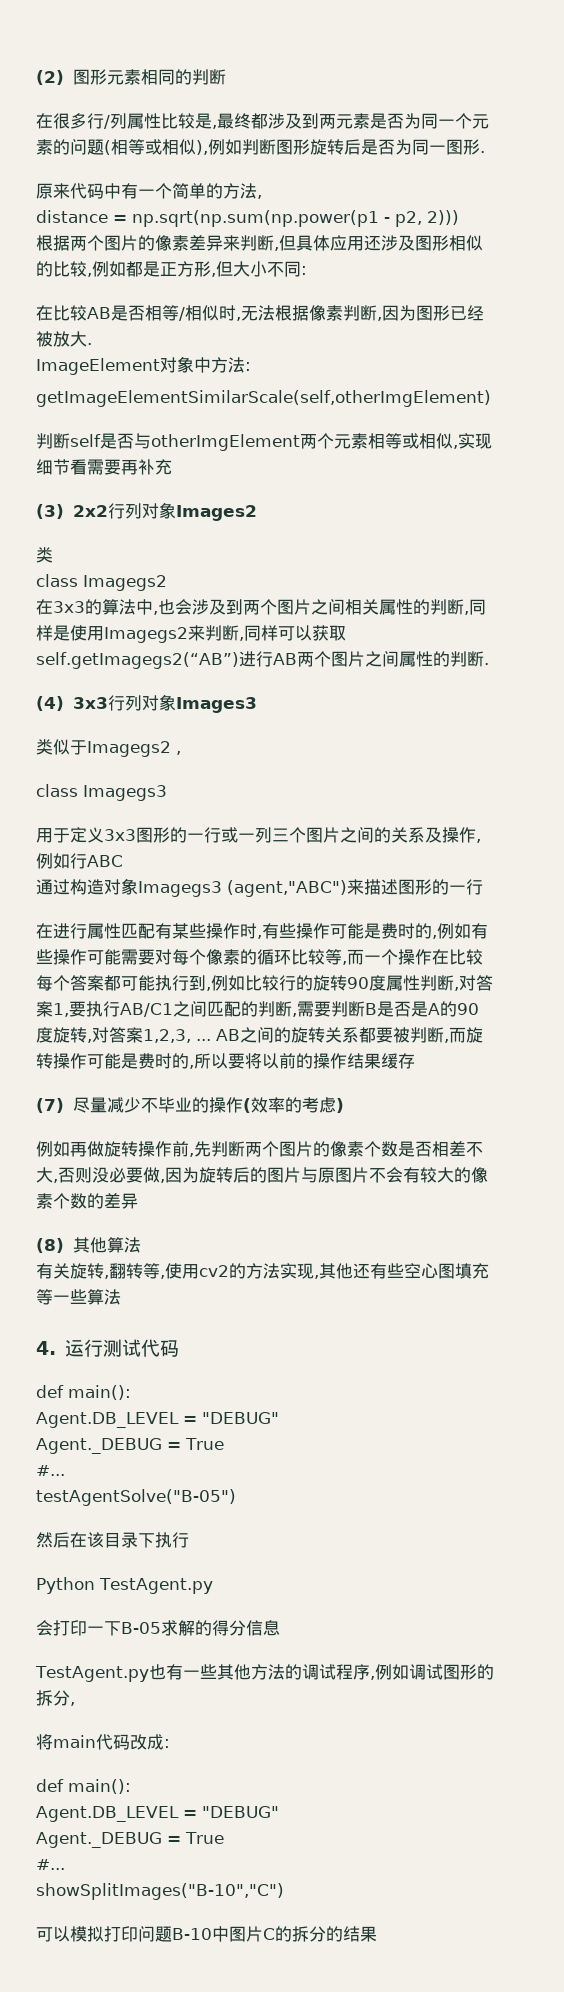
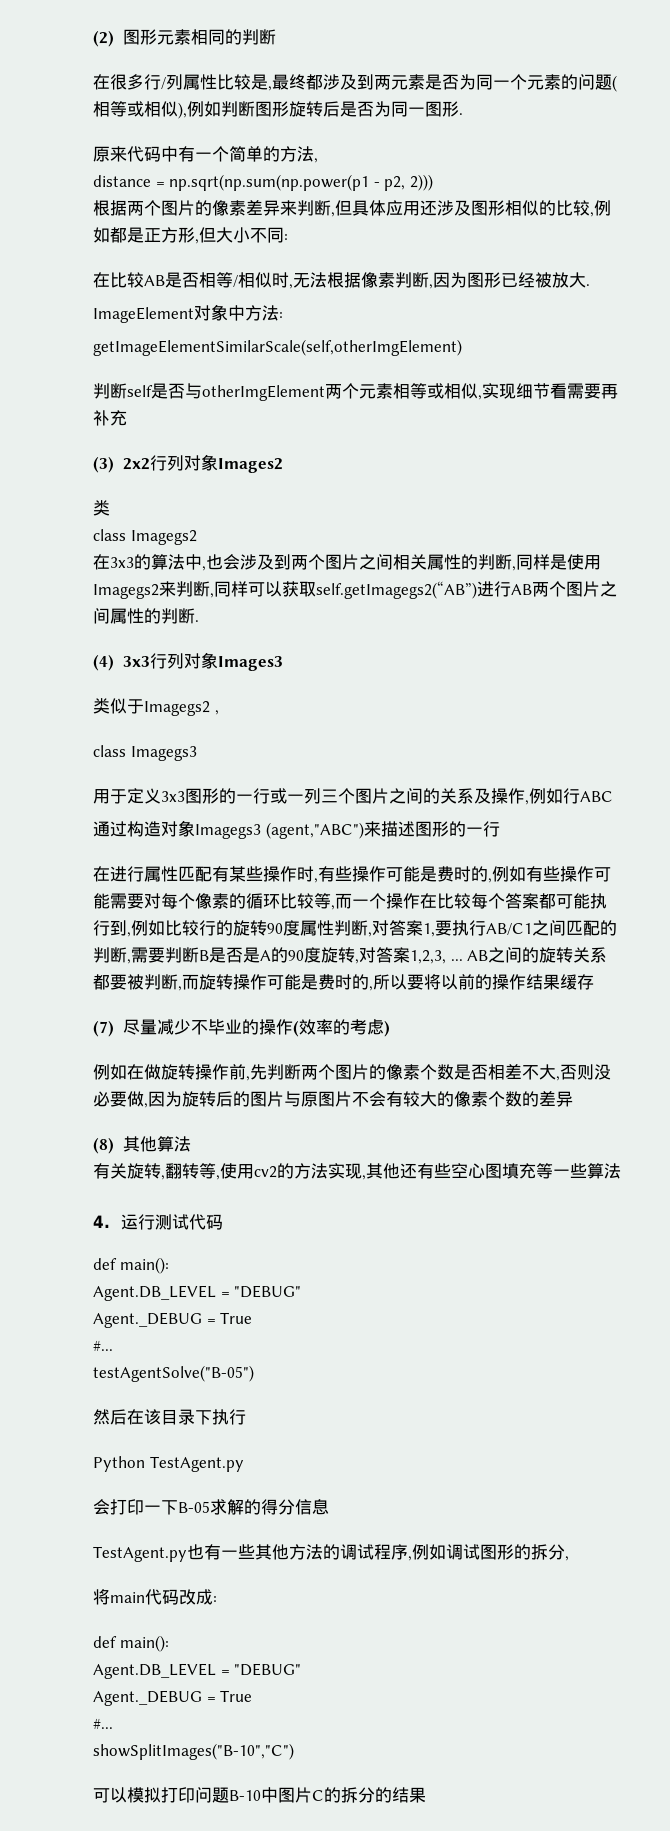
[70,1141,87,1157] 再 -> [127,1064,144,1080] 在

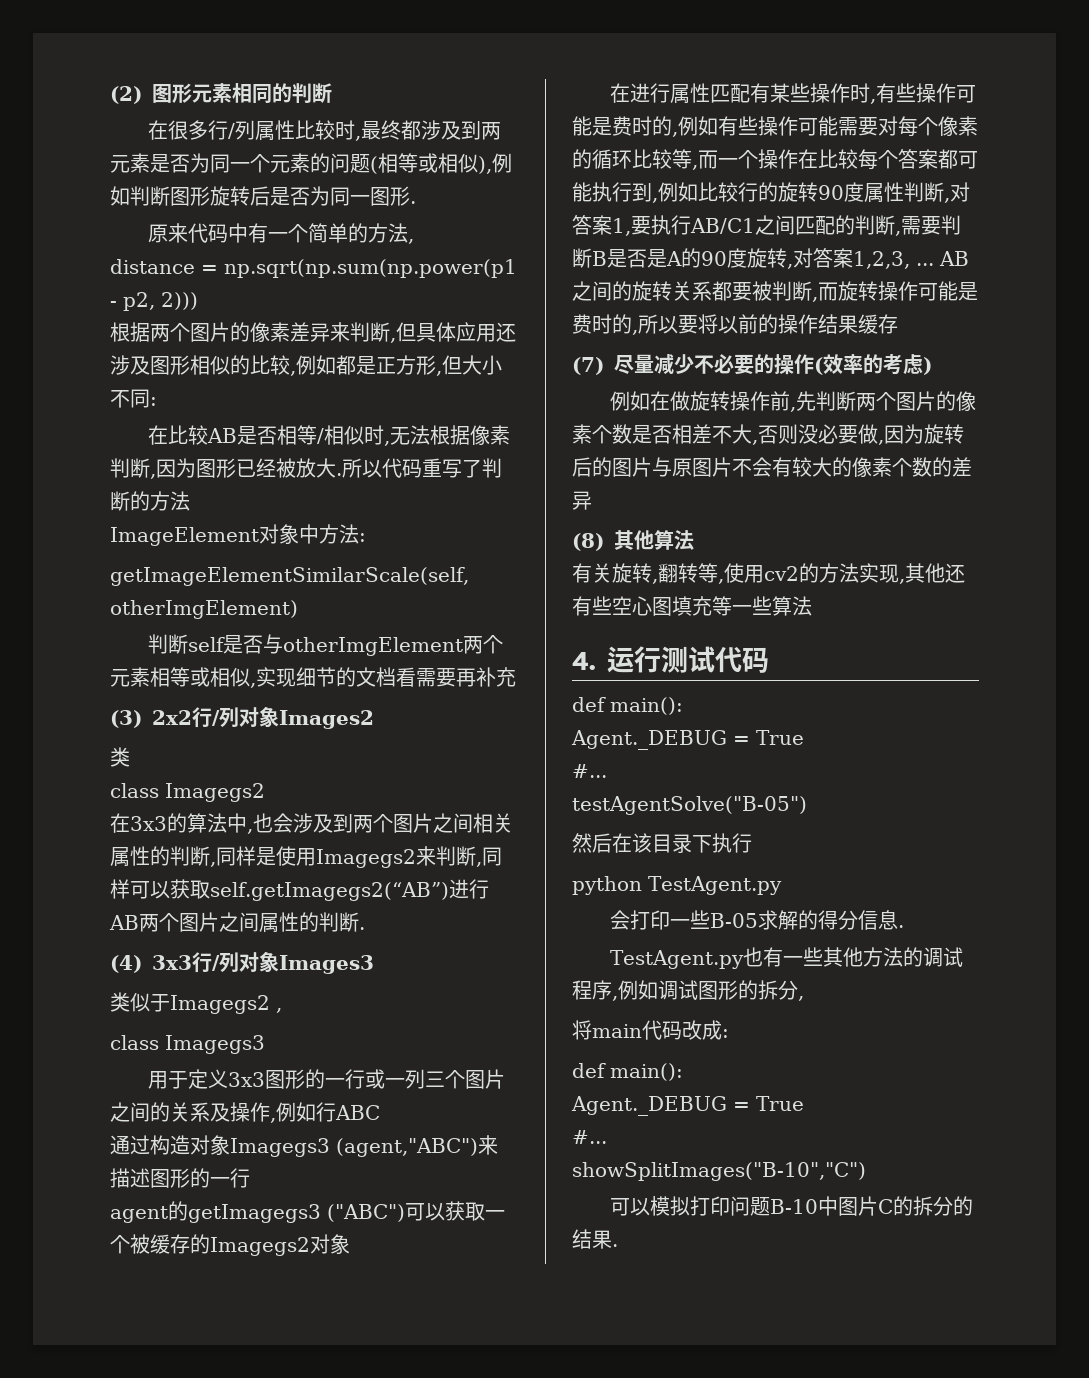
[251,74,268,90] 是 -> [334,120,355,140] 时
(590, 285) none -> [342,458,502,478] [110,491,190,511] 所以代码重写了判断的方法
(550, 391) none -> [336,667,396,687] 的文档
(167, 463) none -> [212,710,220,726] /
(167, 661) none -> [212,955,220,971] /
(500, 829) none -> [110,1201,505,1223] [110,1234,350,1256] // agent的getImagegs3 ("ABC")可以获取一个被缓存的Imagegs2对象
[207,1019,242,1035] 毕业 -> [714,354,754,375] 必要
[93,1285,302,1301] // Agent.DB_LEVEL = "DEBUG" -> (683, 706) none
[93,1456,145,1472] Python -> [572,876,642,895] python
[161,1500,178,1515] 下 -> [689,910,710,929] 些
(329, 1507) none -> [897,925,904,928] .
[93,1663,302,1679] // Agent.DB_LEVEL = "DEBUG" -> (683, 1072) none
(426, 1795) none -> [612,1244,618,1247] .

